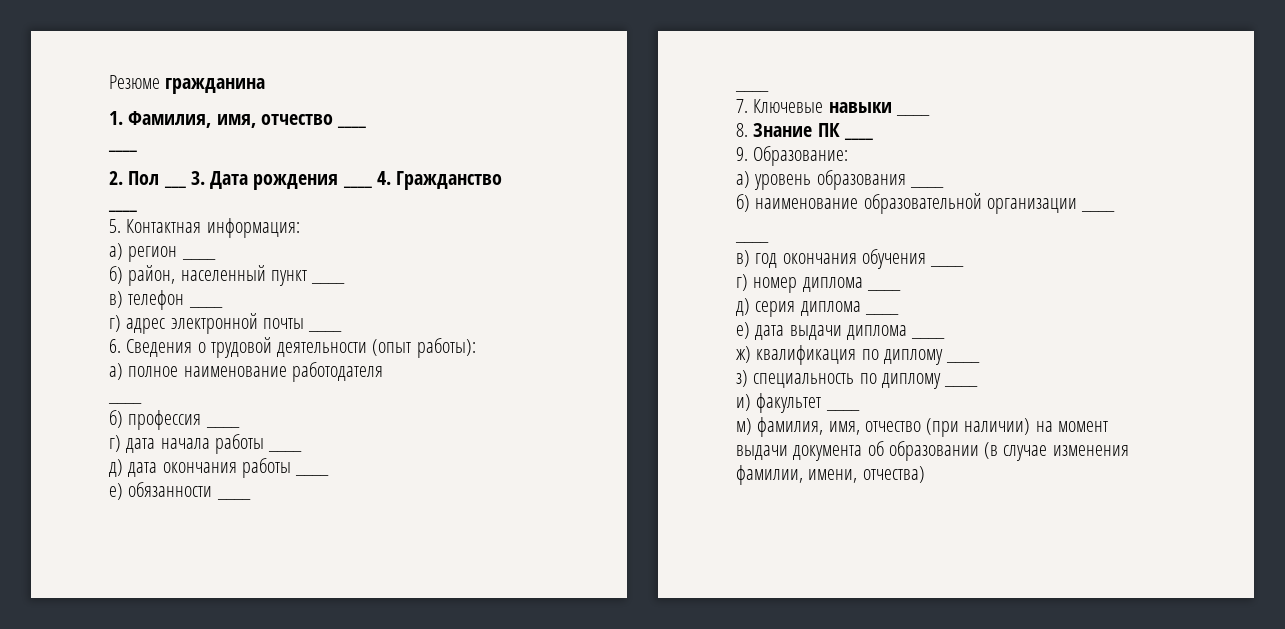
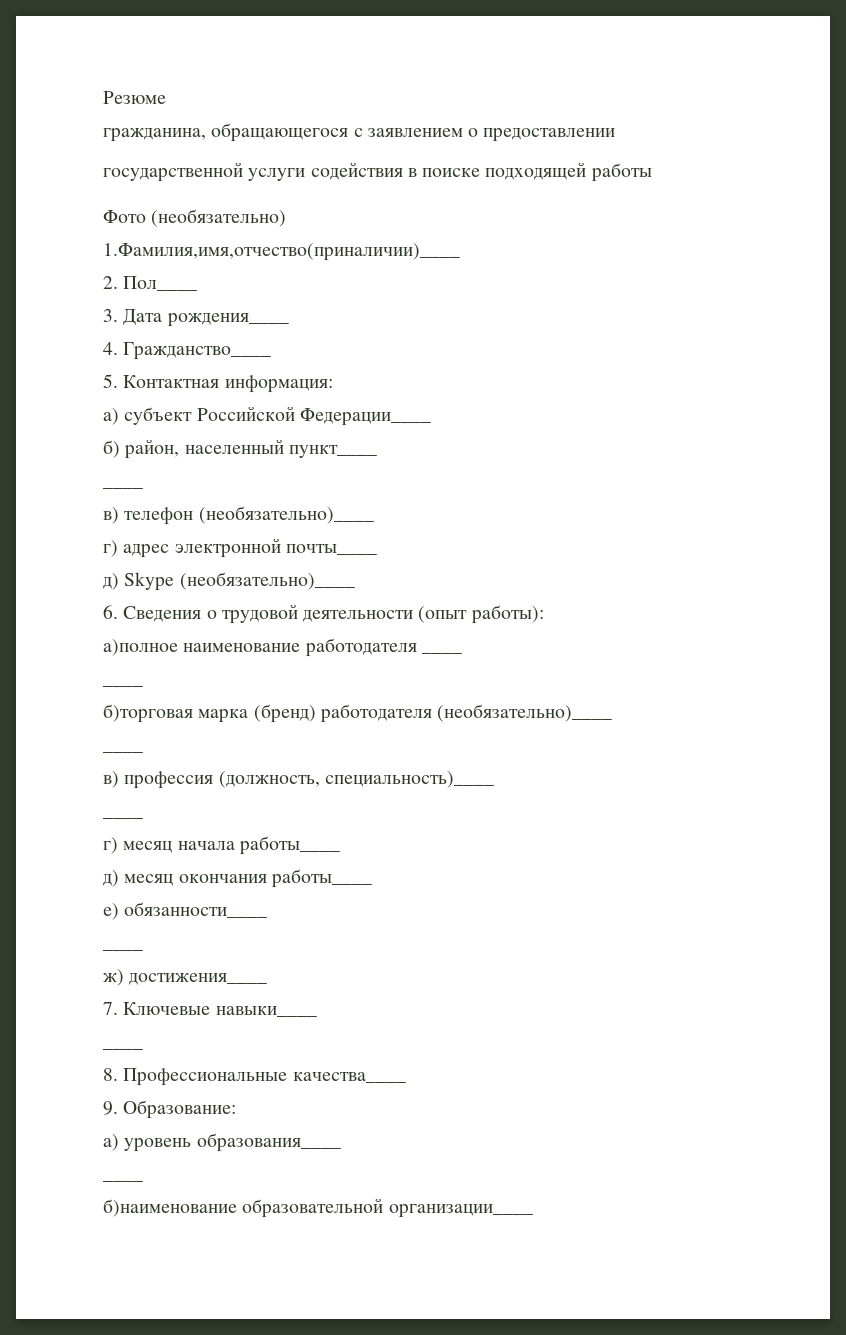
[165,78,266,94] [109,111,333,128] [337,125,367,128] [108,149,137,152] [109,171,160,185] [163,185,186,188] [190,171,372,190] [376,171,503,190] [108,209,137,212] гражданина // 1. Фамилия, имя, отчество ____ // ____ // 2. Пол ___ 3. Дата рождения ____ 4. Гражданство ____ -> [103,123,616,142] [103,162,652,182] [103,209,287,227] [103,243,460,261] [103,276,198,291] [103,309,289,327] [103,342,272,360] // гражданина, обращающегося с заявлением о предоставлении // государственной услуги содействия в поиске подходящей работы // Фото (необязательно) // 1.Фамилия,имя,отчество(приналичии)____ // 2. Пол____ // 3. Дата рождения____ // 4. Гражданство____
[128,246,216,262] регион ____ -> [124,406,431,426] субъект Российской Федерации____
[270,270,307,286] пункт -> [288,445,377,458] пункт____ //
[188,305,223,308] ____ -> [198,506,374,524] (необязательно)____
[262,318,304,329] [308,329,343,332] почты ____ -> [285,544,377,555] [103,572,355,591] почты____ // д) Skype (необязательно)____
[109,363,179,380] а) полное -> [103,639,178,656] а)полное
[108,401,142,404] [109,410,240,430] [109,434,303,454] [109,458,330,478] [109,482,213,500] [216,497,251,500] [735,89,769,92] // ____ // б) профессия ____ // г) дата начала работы ____ // д) дата окончания работы ____ // е) обязанности ____ // ____ -> [421,652,462,654] [103,685,143,687] [103,704,613,723] [103,751,143,753] [103,771,494,789] [103,817,143,819] [103,836,340,855] [103,869,372,888] [103,902,268,920] [103,949,143,951] [103,969,268,986] ____ // ____ // б)торговая марка (бренд) работодателя (необязательно)____ // ____ // в) профессия (должность, специальность)____ // ____ // г) месяц начала работы____ // д) месяц окончания работы____ // е) обязанности____ // ____ // ж) достижения____
[828,102,892,113] навыки -> [215,1006,317,1017] навыки____ //
[753,123,840,137] [843,137,873,140] Знание ПК ____ -> [123,1068,406,1086] Профессиональные качества____
[816,170,944,190] [736,193,1116,214] [735,240,769,243] [736,249,965,269] [736,274,901,293] [736,298,899,317] [736,322,946,340] [736,345,981,365] [736,370,979,389] [736,393,860,413] [736,417,1108,437] [736,441,1129,461] [736,465,925,485] образования ____ // б) наименование образовательной организации ____ // ____ // в) год окончания обучения ____ // г) номер диплома ____ // д) серия диплома ____ // е) дата выдачи диплома ____ // ж) квалификация по диплому ____ // з) специальность по диплому ____ // и) факультет ____ // м) фамилия, имя, отчество (при наличии) на момент выдачи документа об образовании (в случае изменения фамилии, имени, отчества) -> [196,1133,341,1152] [103,1180,143,1182] [103,1198,533,1218] образования____ // ____ // б)наименование образовательной организации____

